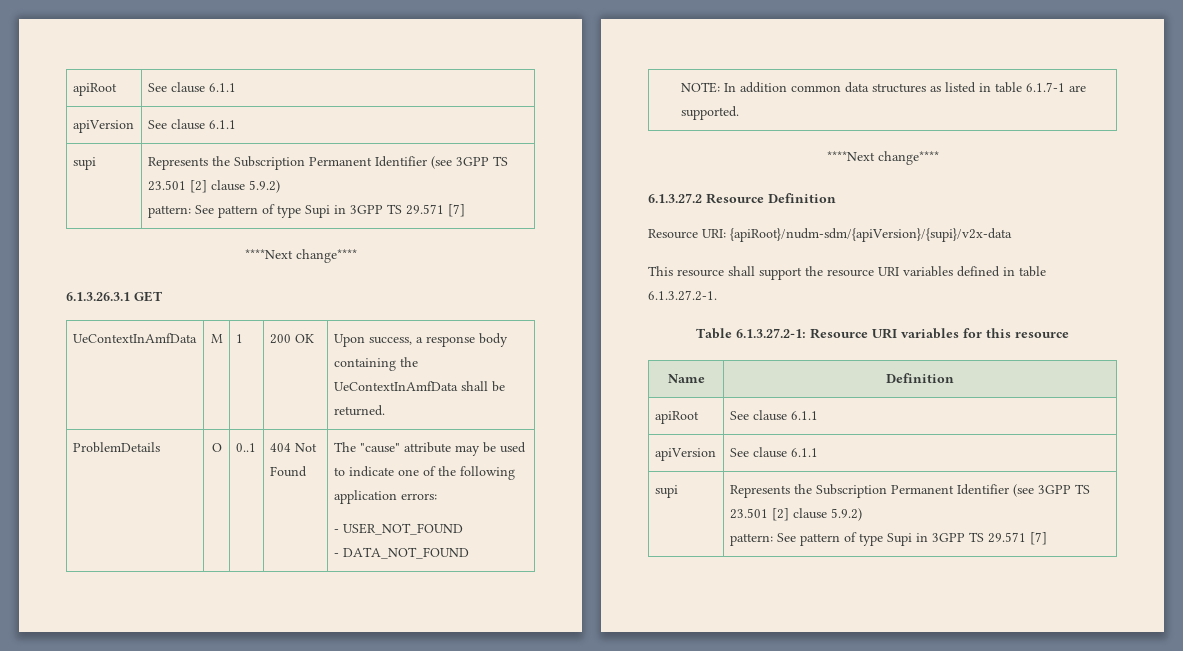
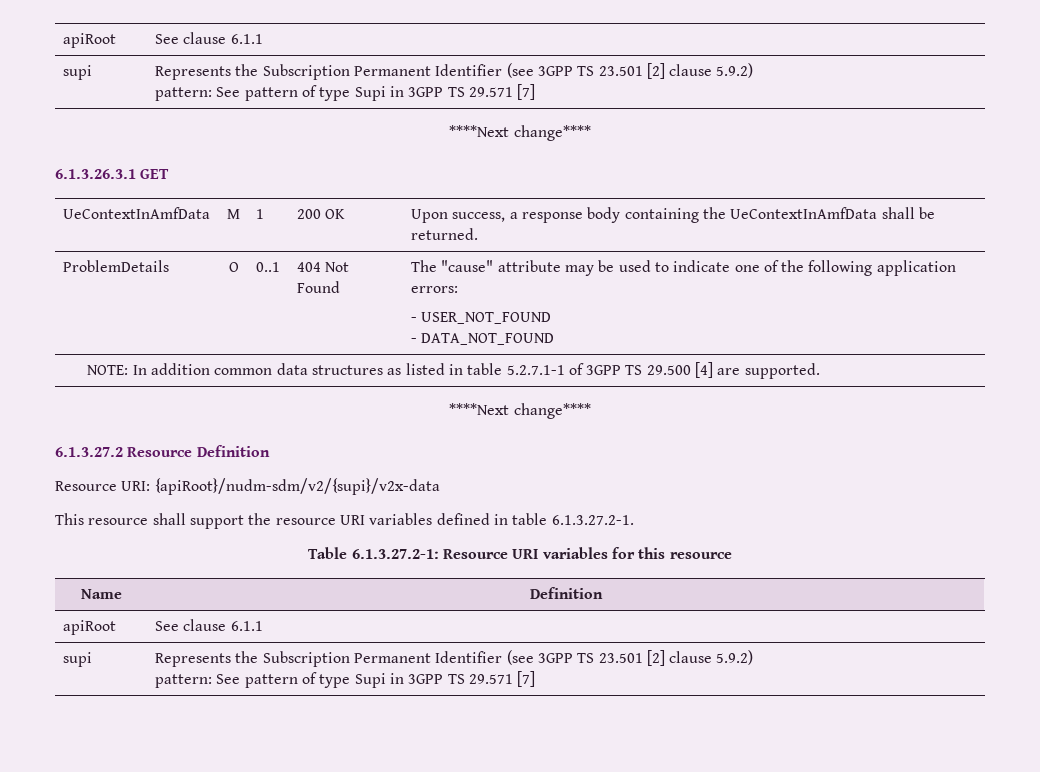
[72,83,117,96] [147,82,236,93] [72,120,134,133] [147,119,236,130] apiRoot | See clause 6.1.1 // apiVersion | See clause 6.1.1 -> [62,33,116,48] [154,32,263,44] apiRoot | See clause 6.1.1
[1025,82,1065,92] 6.1.7-1 -> [506,362,714,378] 5.2.7.1-1 of 3GPP TS 29.500 [4]
[730,228,1012,242] {apiRoot}/nudm-sdm/{apiVersion}/{supi}/v2x-data -> [154,478,440,495] {apiRoot}/nudm-sdm/v2/{supi}/v2x-data
[654,448,716,461] [729,447,818,458] // apiVersion | See clause 6.1.1 -> (263, 626) none

